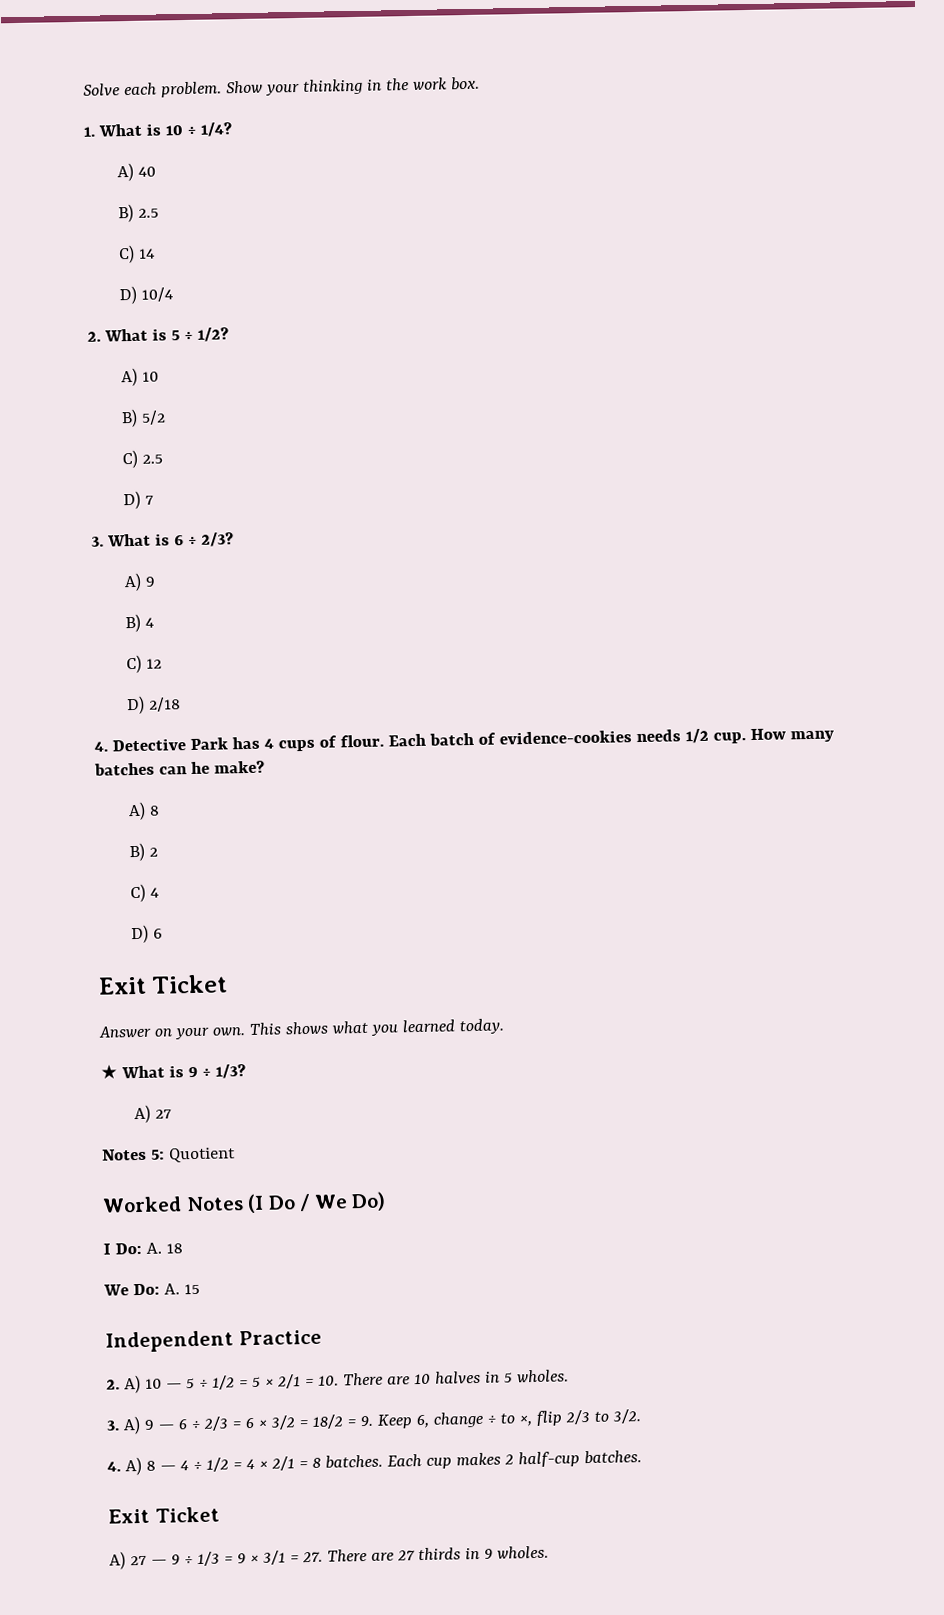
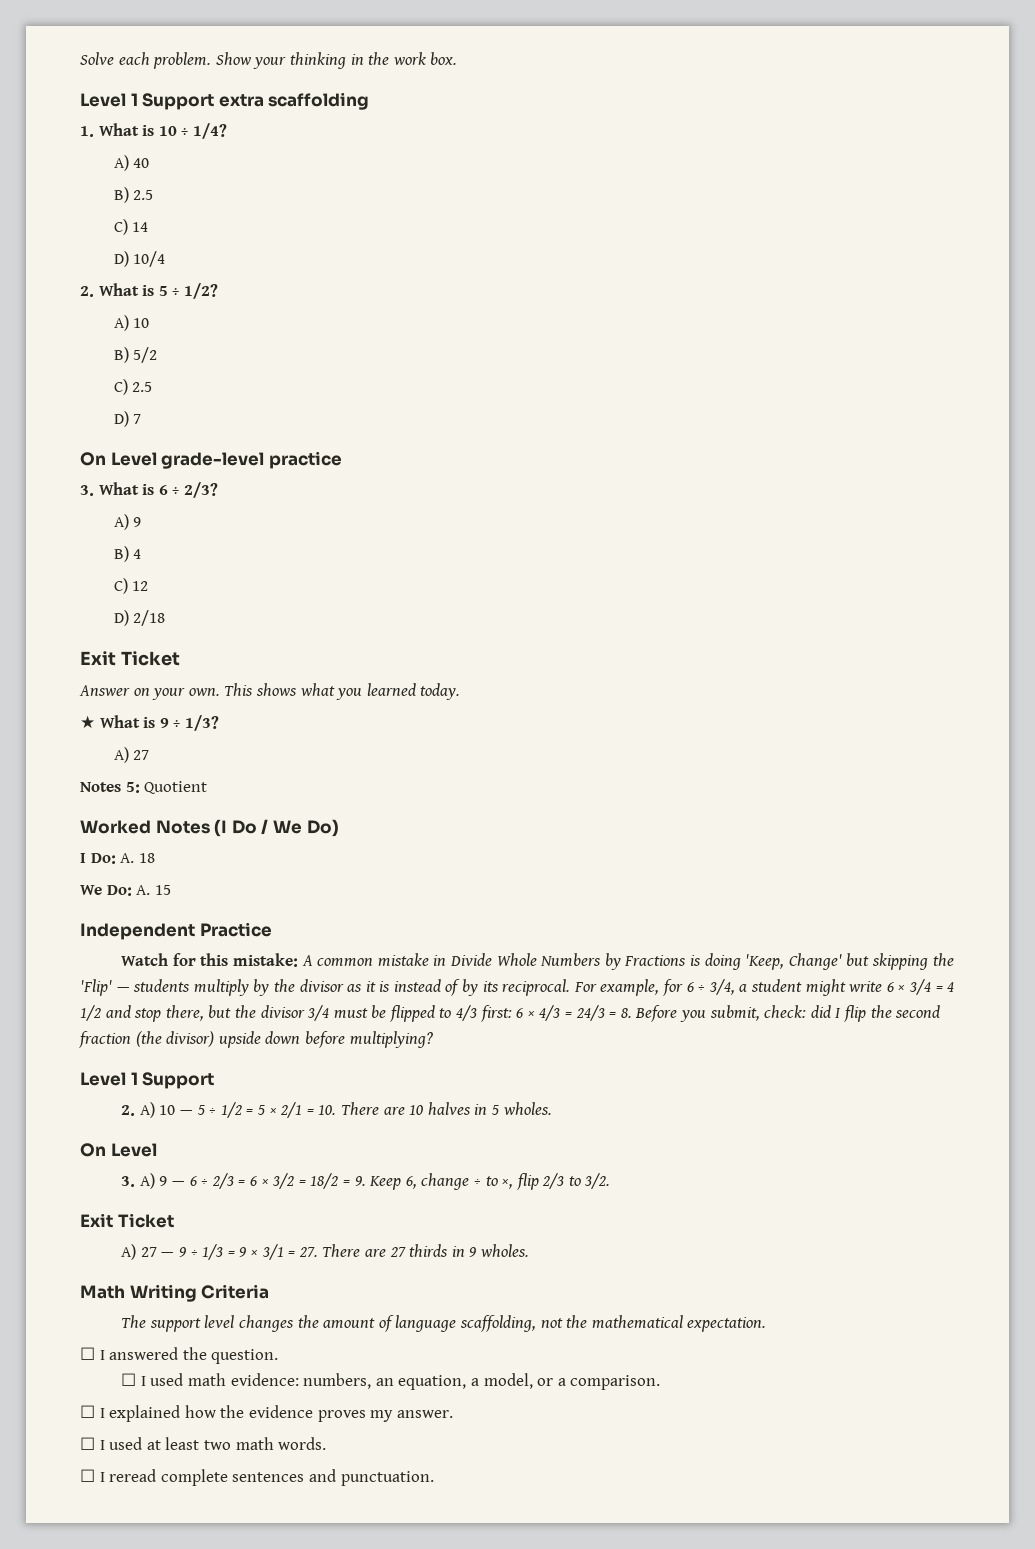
(480, 83) none -> [80,92,370,110] // Level 1 Support extra scaffolding
(155, 500) none -> [80,451,342,469] // On Level grade-level practice
[94,728,834,752] [94,760,265,776] [128,801,161,821] [129,842,159,862] [130,883,160,903] [131,924,164,944] // 4. Detective Park has 4 cups of flour. Each batch of evidence-cookies needs 1/2 cup. How many batches can he make? // A) 8 // B) 2 // C) 4 // D) 6 -> (166, 618) none
(322, 1337) none -> [121,953,954,970] [80,979,955,996] [80,1005,941,1022] [79,1031,433,1048] [80,1072,215,1089] // Watch for this mistake: A common mistake in Divide Whole Numbers by Fractions is doing 'Keep, Change' but skipping the 'Flip' — students multiply by the divisor as it is instead of by its reciprocal. For example, for 6 ÷ 3/4, a student might write 6 × 3/4 = 4 1/2 and stop there, but the divisor 3/4 must be flipped to 4/3 first: 6 × 4/3 = 24/3 = 8. Before you submit, check: did I flip the second fraction (the divisor) upside down before multiplying? // Level 1 Support
(569, 1376) none -> [80,1143,157,1157] // On Level
[107,1450,642,1476] // 4. A) 8 — 4 ÷ 1/2 = 4 × 2/1 = 8 batches. Each cup makes 2 half-cup batches. -> (611, 1181) none
(549, 1552) none -> [80,1284,270,1302] [121,1315,767,1332] [80,1347,279,1364] [121,1373,661,1390] [80,1405,453,1422] [80,1437,327,1450] [80,1469,434,1486] // Math Writing Criteria // The support level changes the amount of language scaffolding, not the mathematical expectation. // ☐ I answered the question. // ☐ I used math evidence: numbers, an equation, a model, or a comparison. // ☐ I explained how the evidence proves my answer. // ☐ I used at least two math words. // ☐ I reread complete sentences and punctuation.

